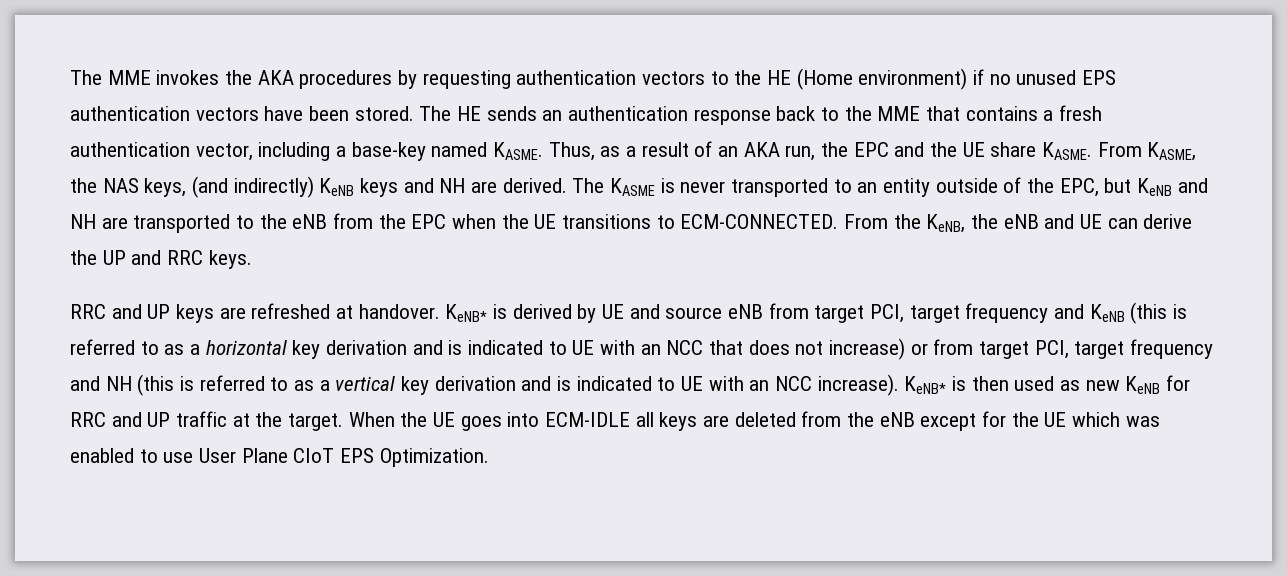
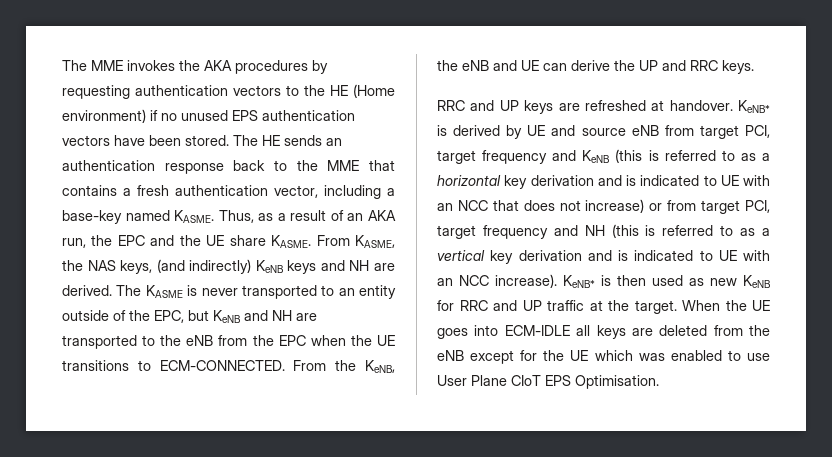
[379,448,489,467] Optimization. -> [575,375,659,389] Optimisation.

